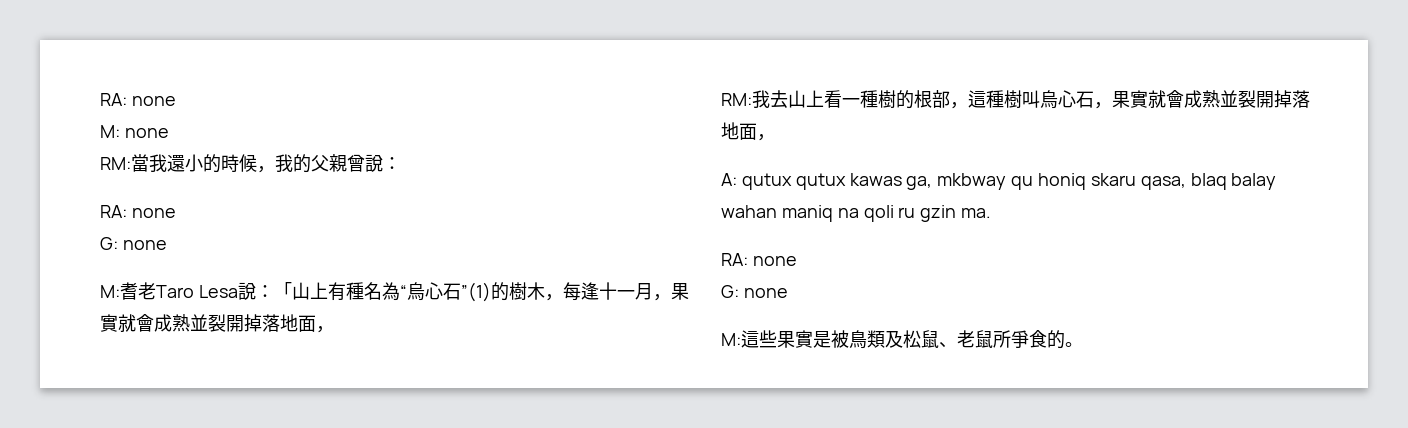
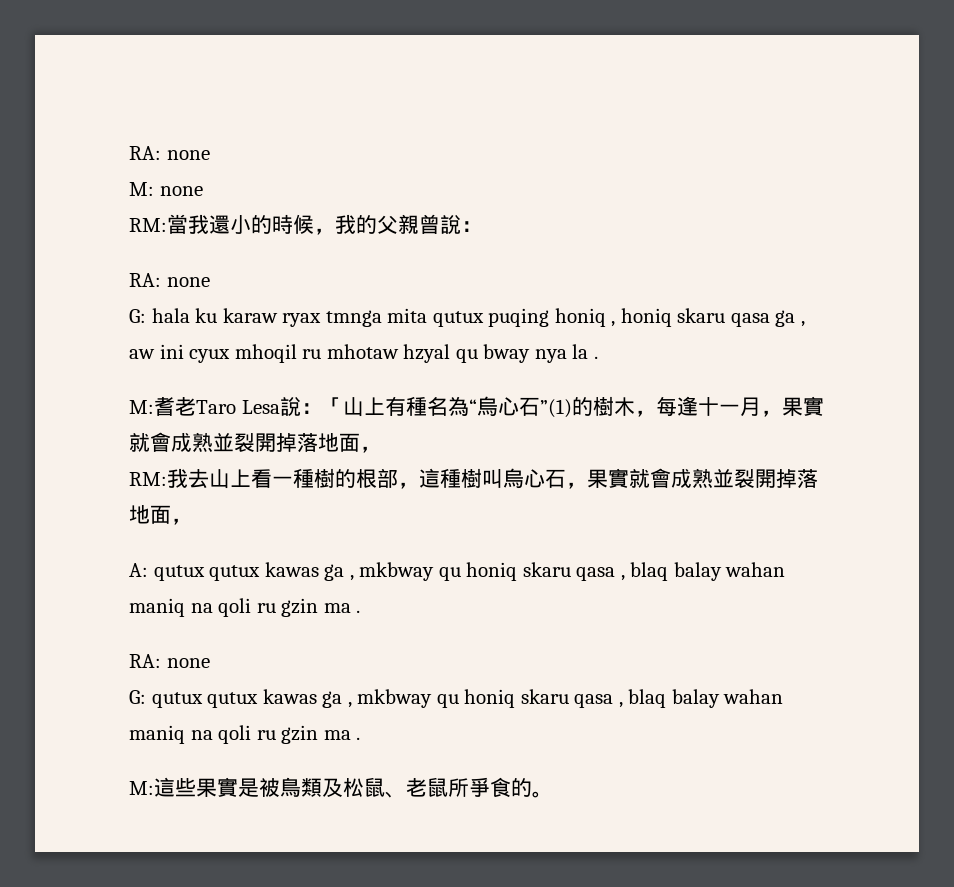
[100,237,167,250] G: none -> [129,308,806,327] [129,344,598,363] G: hala ku karaw ryax tmnga mita qutux puqing honiq , honiq skaru qasa ga , aw ini cyux mhoqil ru mhotaw hzyal qu bway nya la .
[906,173,1277,190] [721,205,992,222] [721,253,797,266] [721,285,788,298] ga, mkbway qu honiq skaru qasa, blaq balay wahan maniq na qoli ru gzin ma. // RA: none // G: none -> [324,562,786,581] [129,598,361,617] [129,654,210,668] [129,689,784,708] [129,725,361,744] ga , mkbway qu honiq skaru qasa , blaq balay wahan maniq na qoli ru gzin ma . // RA: none // G: qutux qutux kawas ga , mkbway qu honiq skaru qasa , blaq balay wahan maniq na qoli ru gzin ma .

